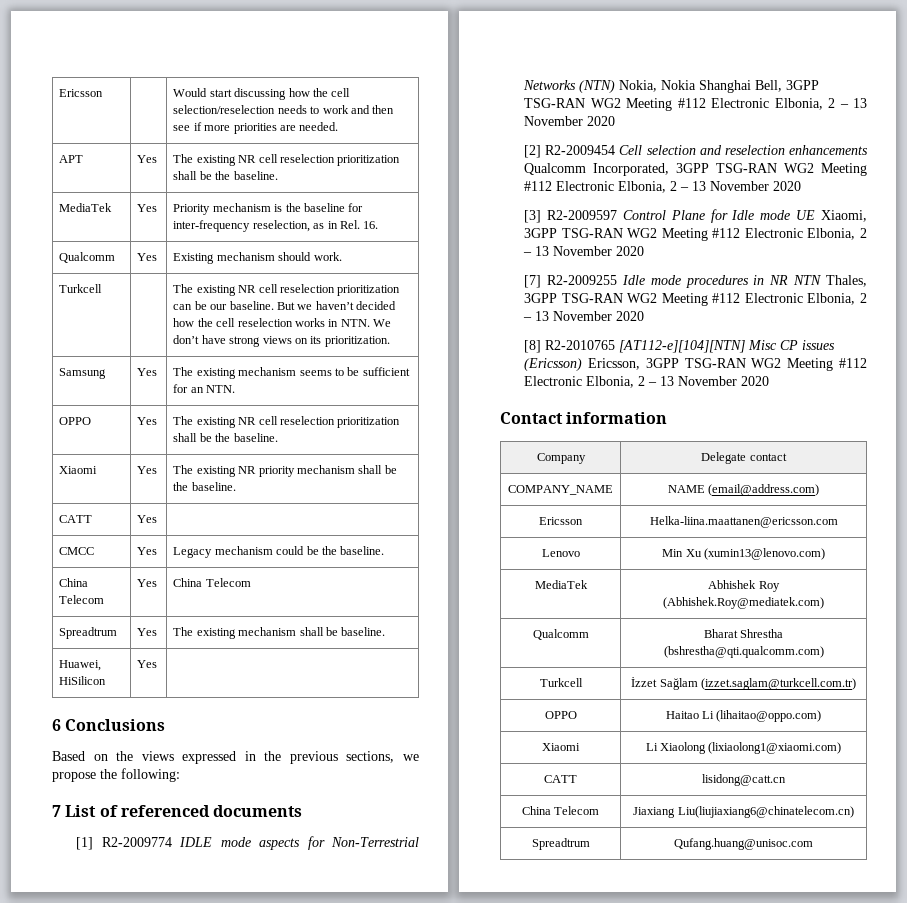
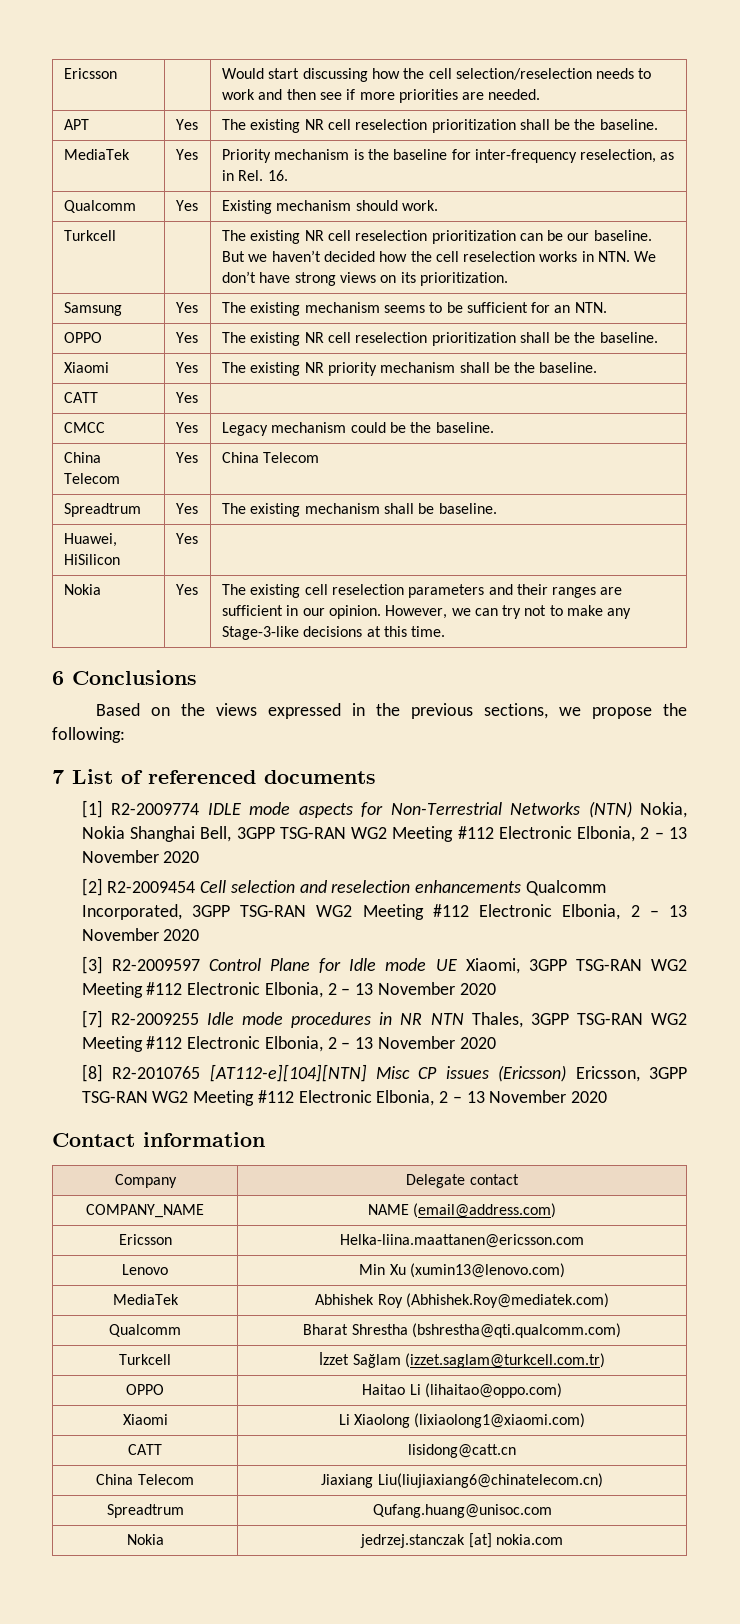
(158, 664) none -> [63,584,101,595] [175,584,198,595] [221,584,623,598] [221,605,632,619] [221,626,446,640] // Nokia | Yes | The existing cell reselection parameters and their ranges are sufficient in our opinion. However, we can try not to make any Stage-3-like decisions at this time.
(813, 844) none -> [126,1534,164,1545] [360,1533,563,1548] // Nokia | jedrzej.stanczak [at] nokia.com

